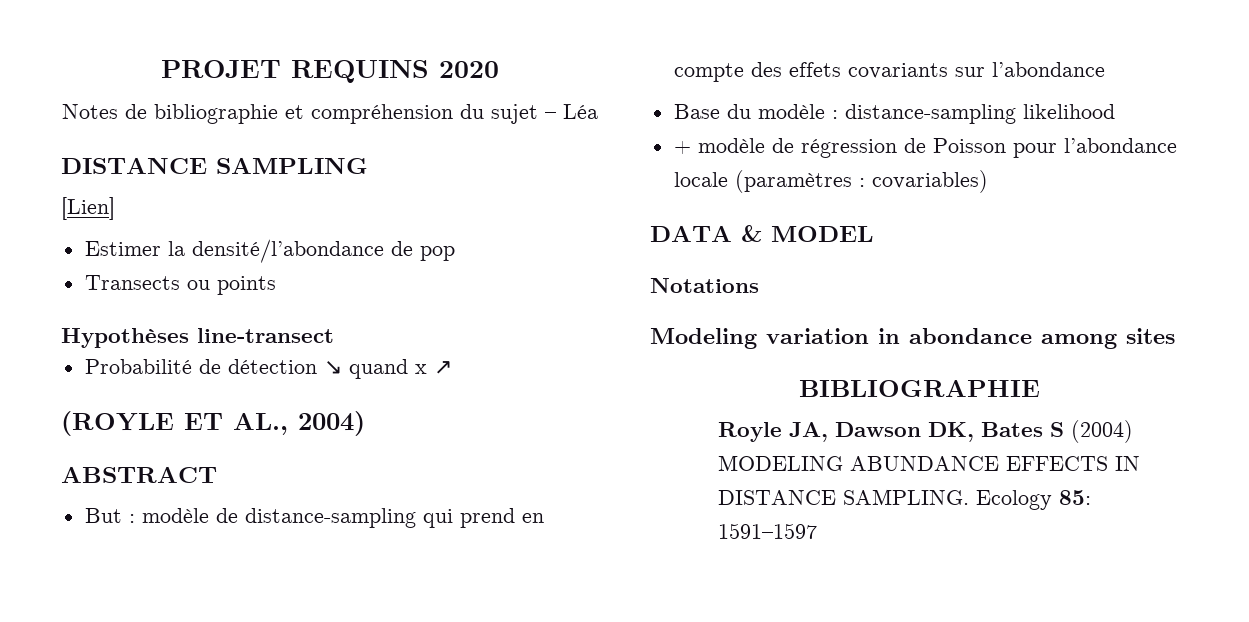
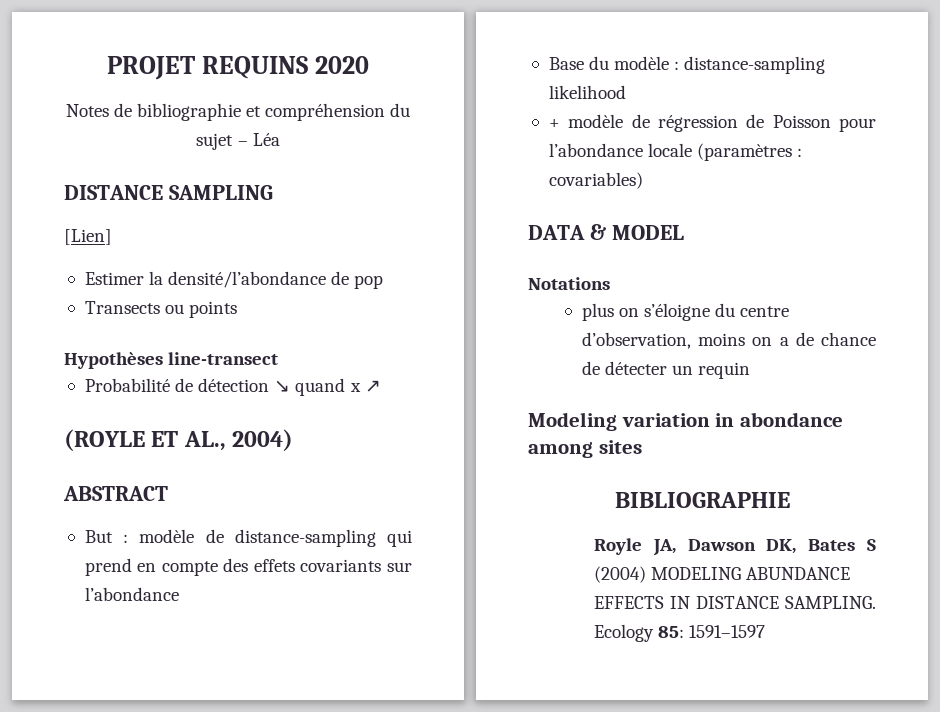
(759, 285) none -> [581,303,790,321] [581,332,876,349] [581,361,751,379] // plus on s’éloigne du centre d’observation, moins on a de chance de détecter un requin

